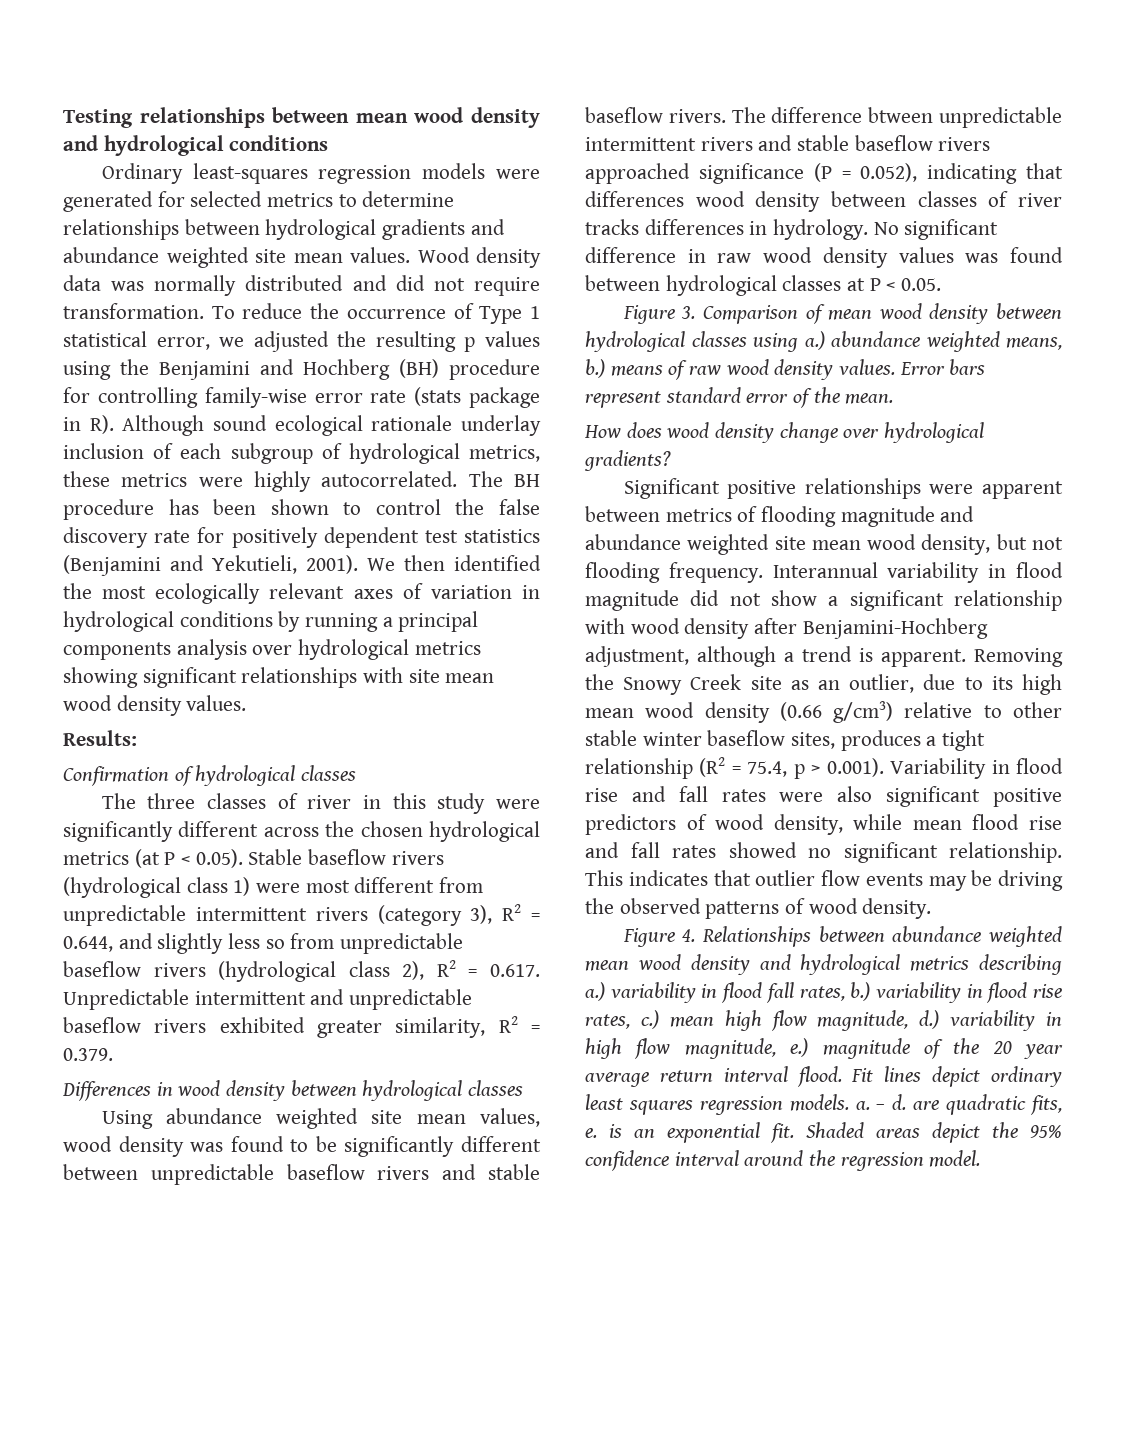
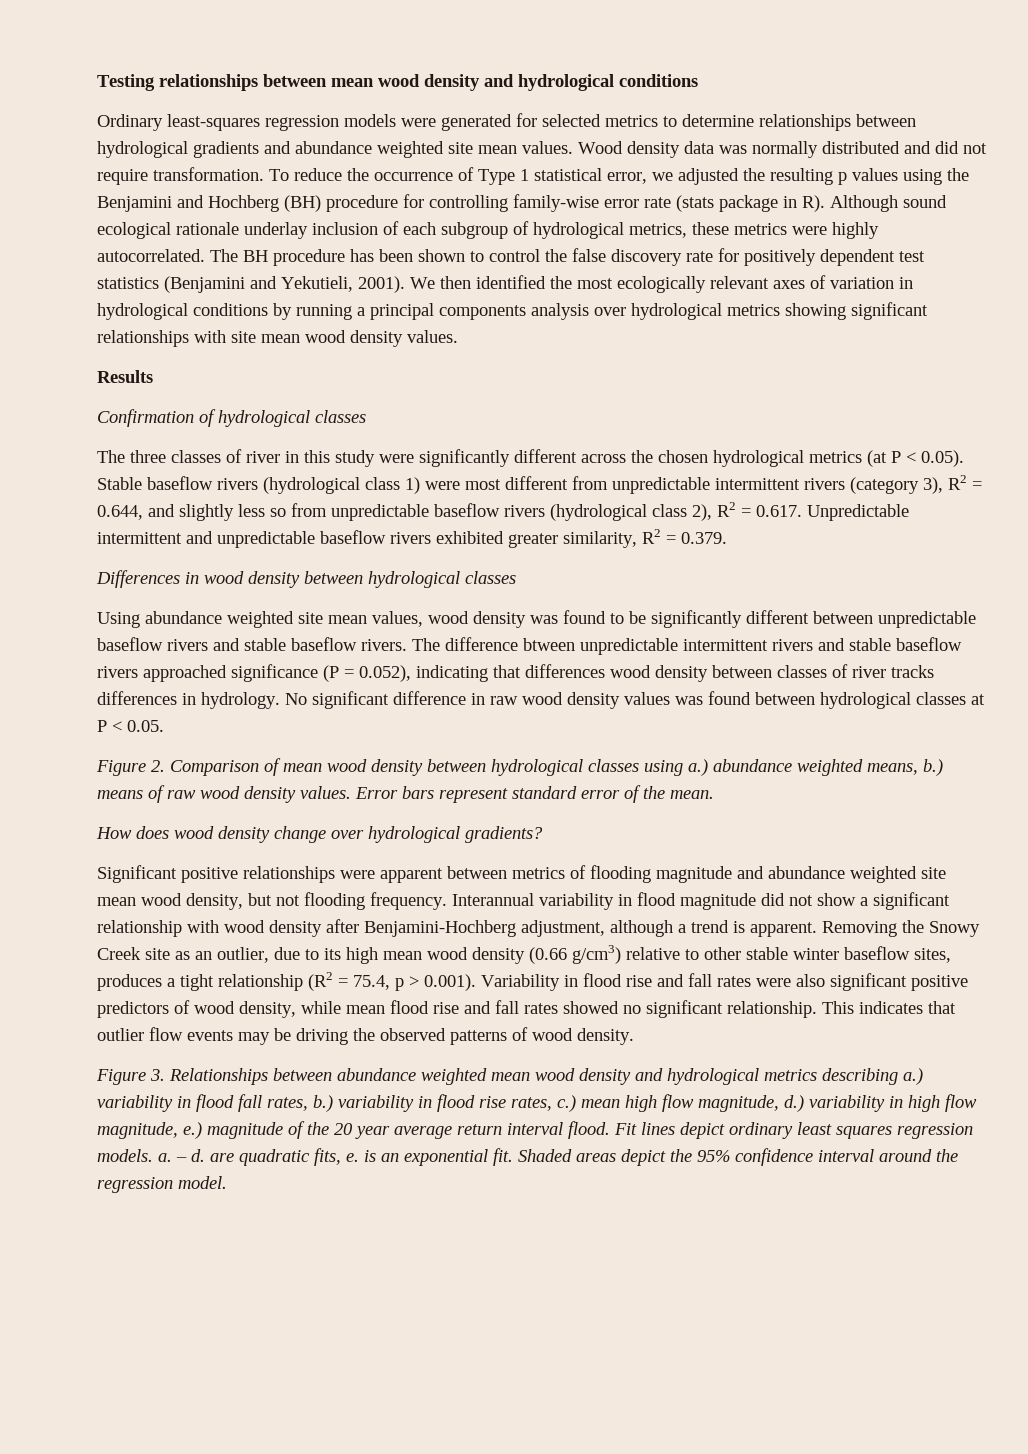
[63,730,137,746] Results: -> [97,370,153,383] Results
[681,306,696,319] 3. -> [151,760,165,772] 2.
[682,929,696,942] 4. -> [150,1069,165,1081] 3.

